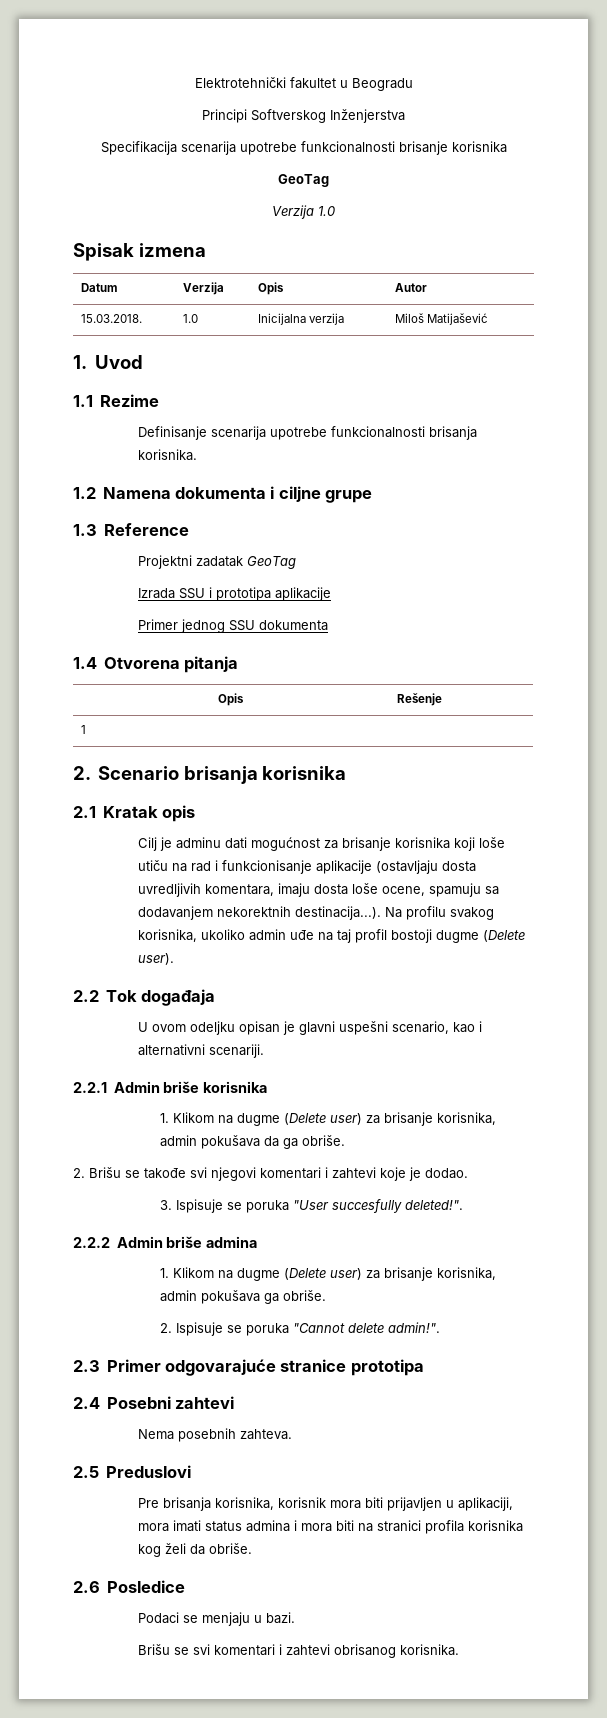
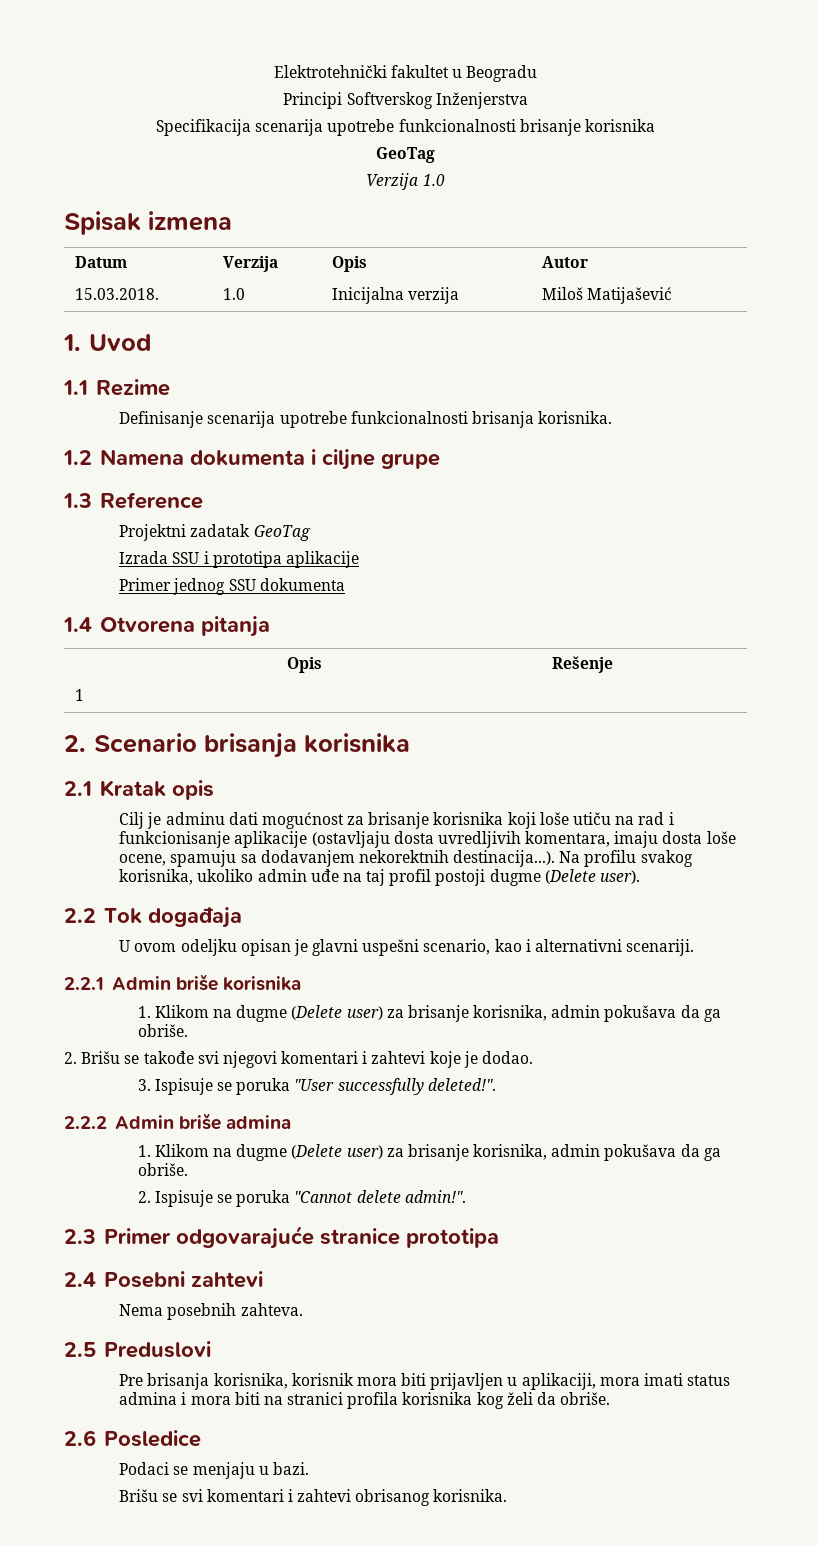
[390,929,432,943] bostoji -> [435,869,486,886] postoji
[331,1199,402,1213] succesfully -> [337,1078,424,1095] successfully
(260, 1297) none -> [680,1144,700,1157] da

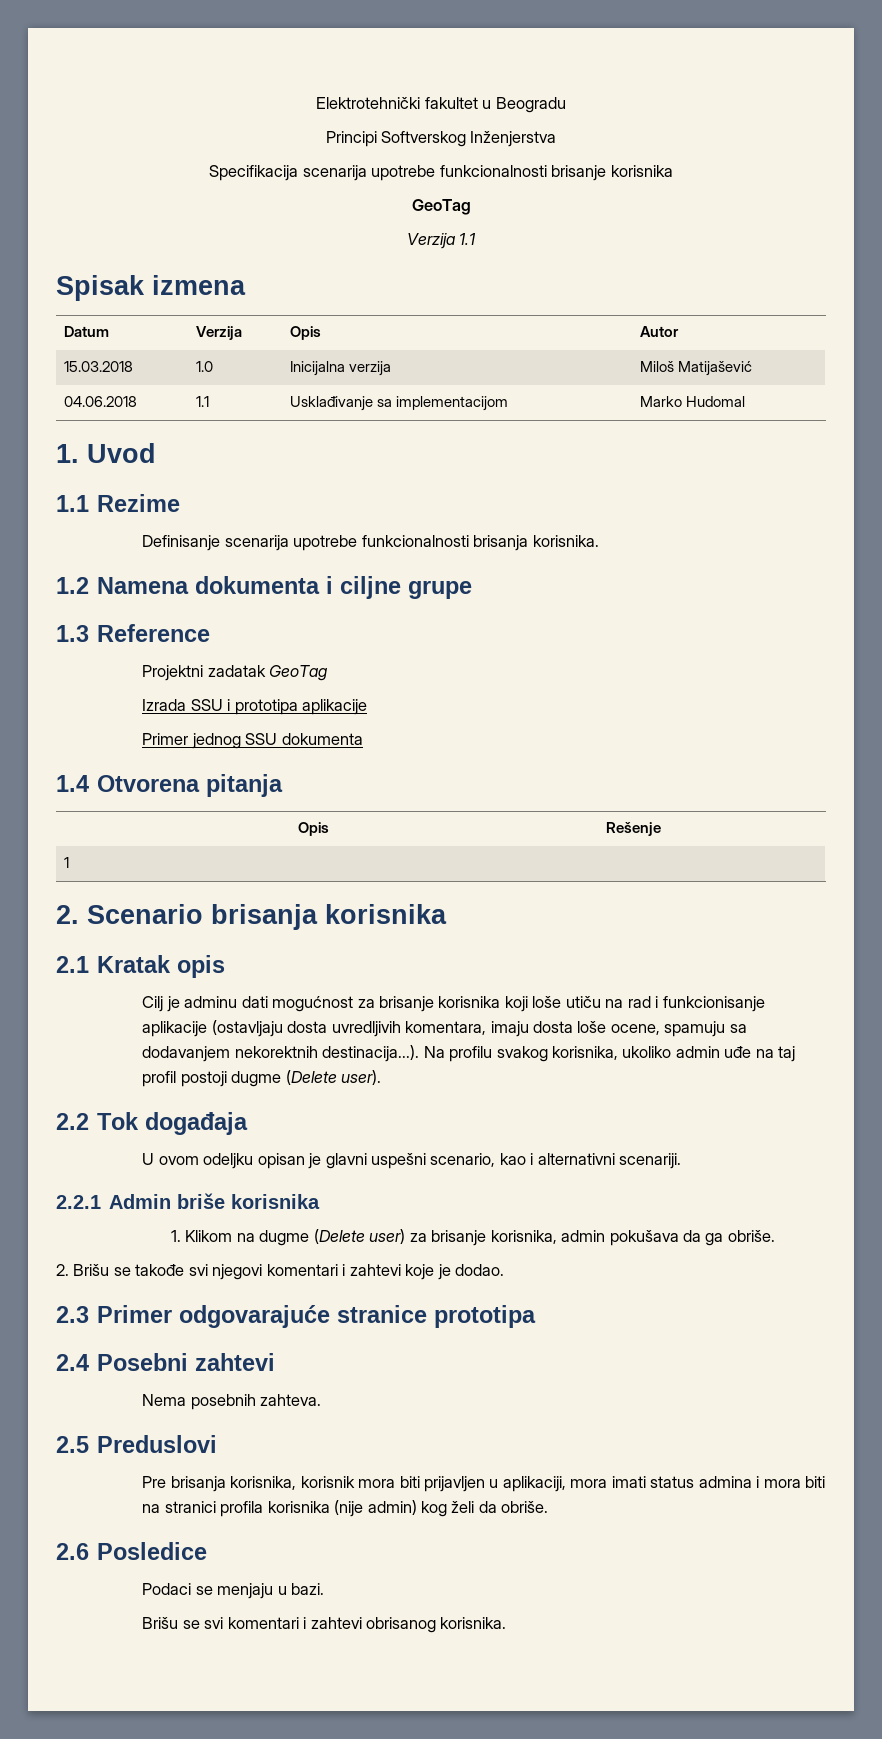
[422,174,445,186] 1.0 -> [459,233,477,245] 1.1
[75,288,160,300] 15.03.2018. -> [64,361,134,372] 15.03.2018
(673, 295) none -> [64,396,138,407] [196,396,210,407] [290,396,509,411] [640,396,746,407] // 04.06.2018 | 1.1 | Usklađivanje sa implementacijom | Marko Hudomal
[137,1078,496,1095] [64,1113,292,1130] [137,1144,721,1161] [137,1163,188,1176] [137,1190,466,1207] // 3. Ispisuje se poruka "User successfully deleted!". // 2.2.2 Admin briše admina // 1. Klikom na dugme (Delete user) za brisanje korisnika, admin pokušava da ga obriše. // 2. Ispisuje se poruka "Cannot delete admin!". -> (505, 1270) none
(473, 1398) none -> [334,1500,417,1517] (nije admin)

